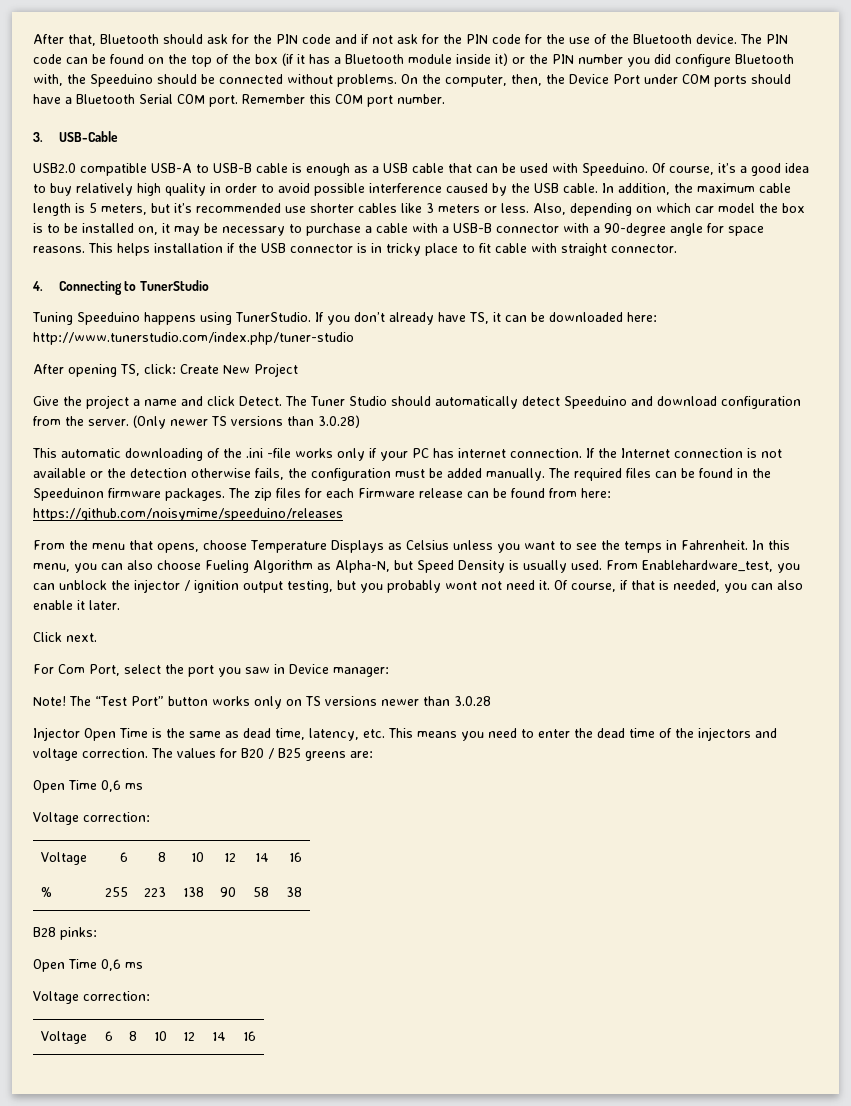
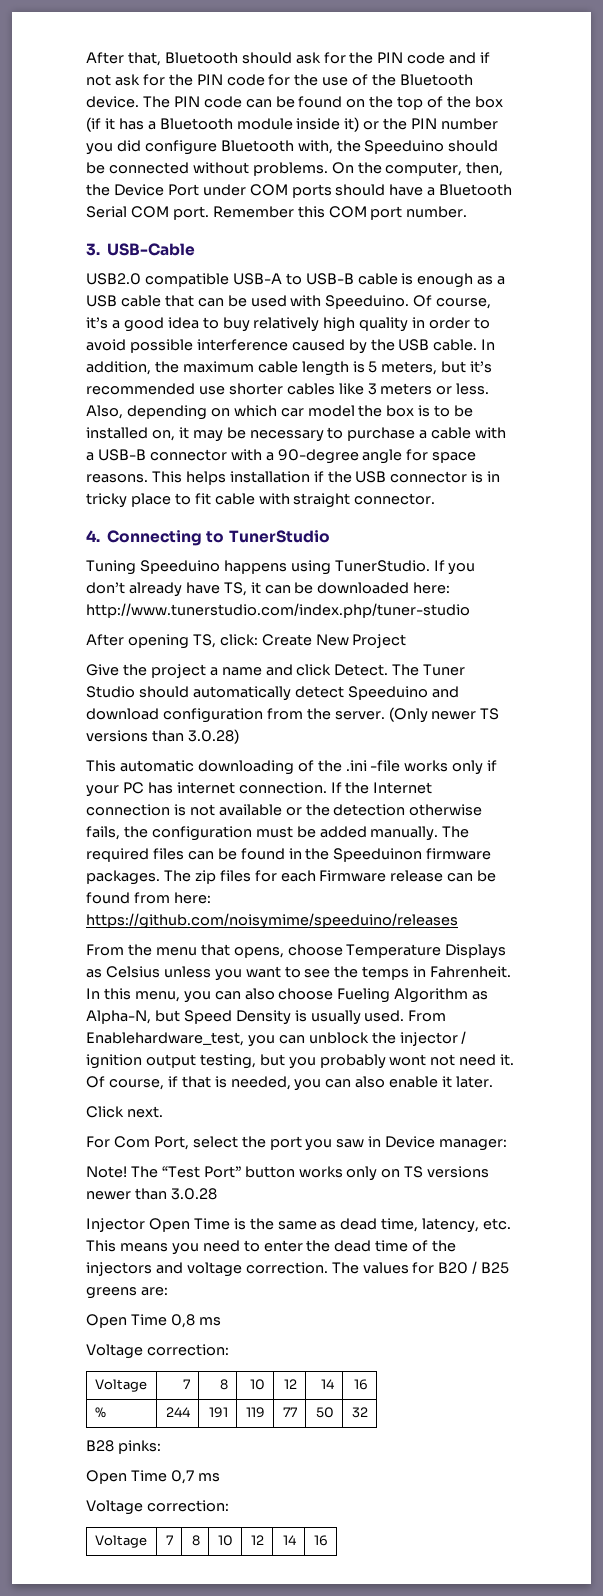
[101,780,143,792] [33,812,150,825] [40,852,87,865] [120,852,129,862] 0,6 ms // Voltage correction: // Voltage | 6 -> [170,1314,221,1328] [86,1344,229,1359] [94,1379,147,1392] [183,1379,191,1389] 0,8 ms // Voltage correction: // Voltage | 7
[105,887,129,897] [144,887,167,897] [183,887,205,897] [220,887,237,897] [253,887,270,897] [286,887,303,897] 255 | 223 | 138 | 90 | 58 | 38 -> [166,1407,191,1417] [209,1407,229,1418] [246,1407,266,1418] [283,1407,298,1417] [316,1407,335,1418] [352,1407,369,1418] 244 | 191 | 119 | 77 | 50 | 32
[101,959,143,971] [33,991,150,1004] [40,1031,87,1044] [105,1031,114,1041] 0,6 ms // Voltage correction: // Voltage | 6 -> [170,1470,220,1484] [86,1500,229,1515] [94,1535,147,1548] [166,1535,174,1545] 0,7 ms // Voltage correction: // Voltage | 7

